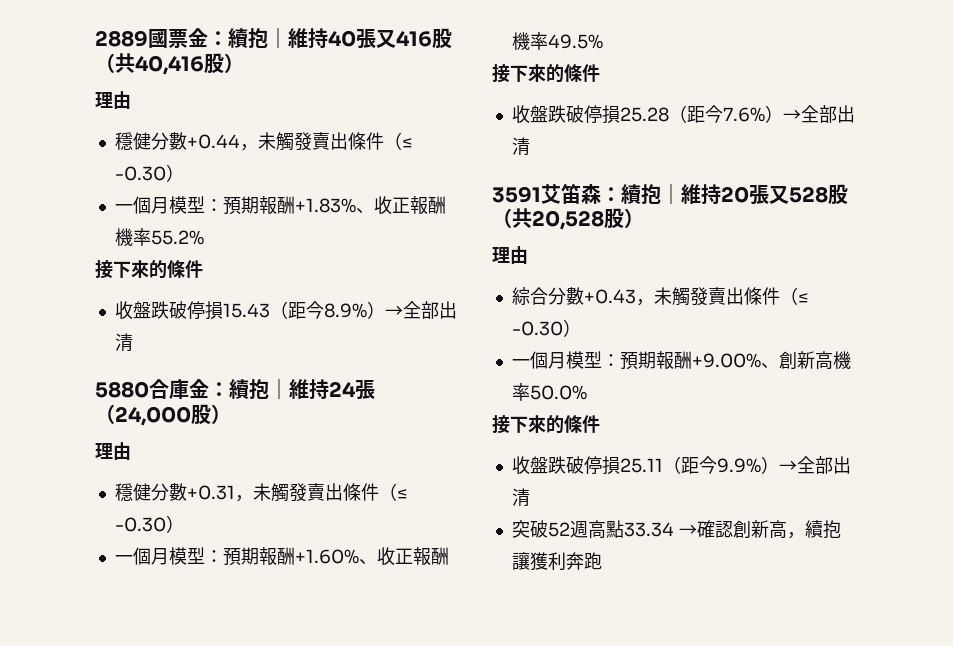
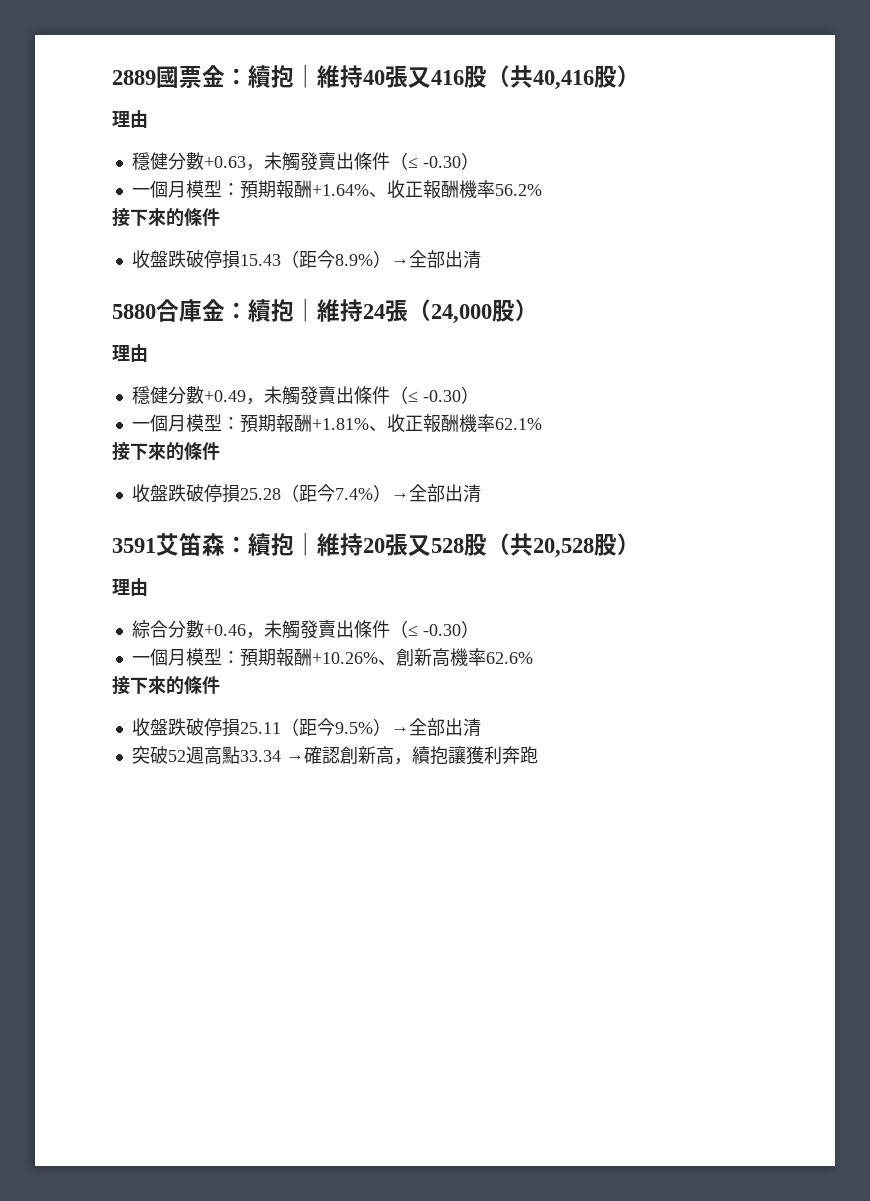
[186,134,240,149] +0.44 -> [203,156,246,168] +0.63
[294,196,446,215] [114,228,204,246] +1.83%、收正報酬機率55.2% -> [311,180,542,199] +1.64%、收正報酬機率56.2%
[186,485,235,500] +0.31 -> [203,390,246,402] +0.49
[294,547,449,566] [511,32,603,50] +1.60%、收正報酬機率49.5% -> [311,414,542,433] +1.81%、收正報酬機率62.1%
[722,107,765,122] 7.6% -> [334,488,373,500] 7.4%
[583,289,636,304] +0.43 -> [203,624,246,636] +0.46
[691,353,761,368] +9.00% -> [311,652,378,664] +10.26%
[529,385,587,400] 50.0% -> [485,652,533,664] 62.6%
[716,458,761,473] 9.9% -> [334,722,373,734] 9.5%

